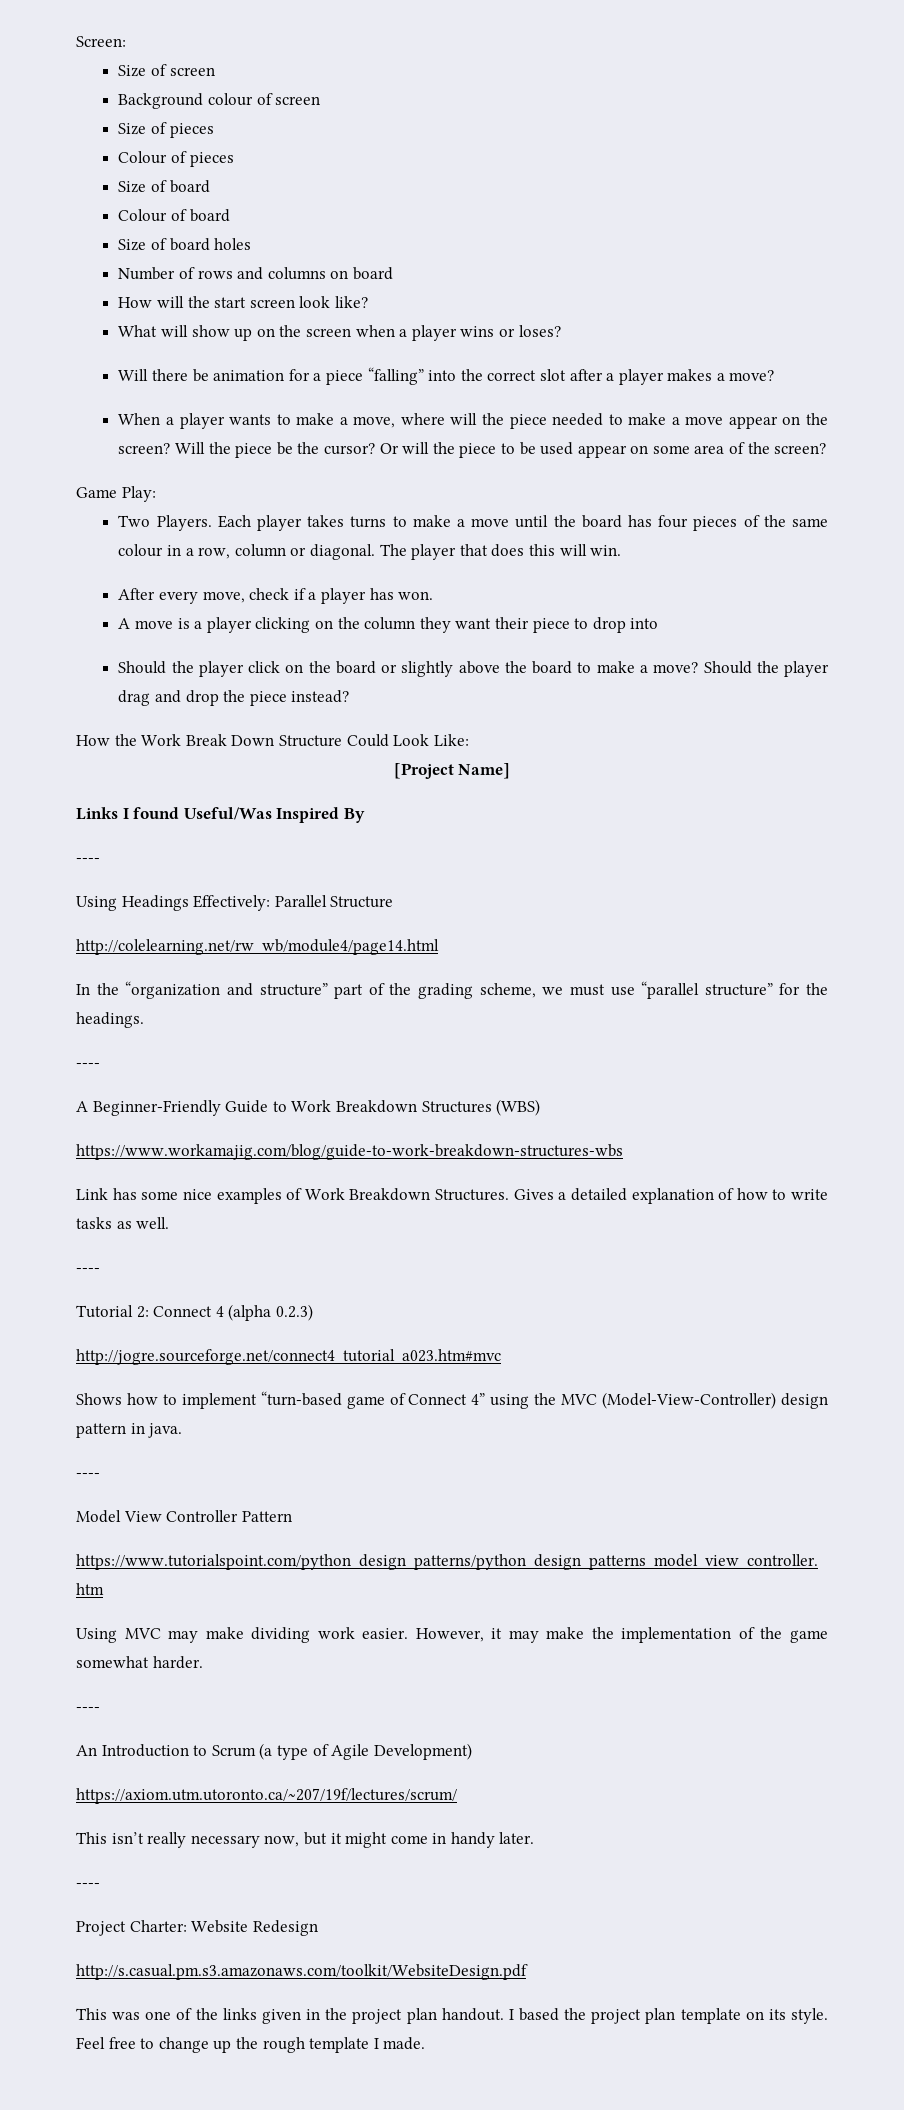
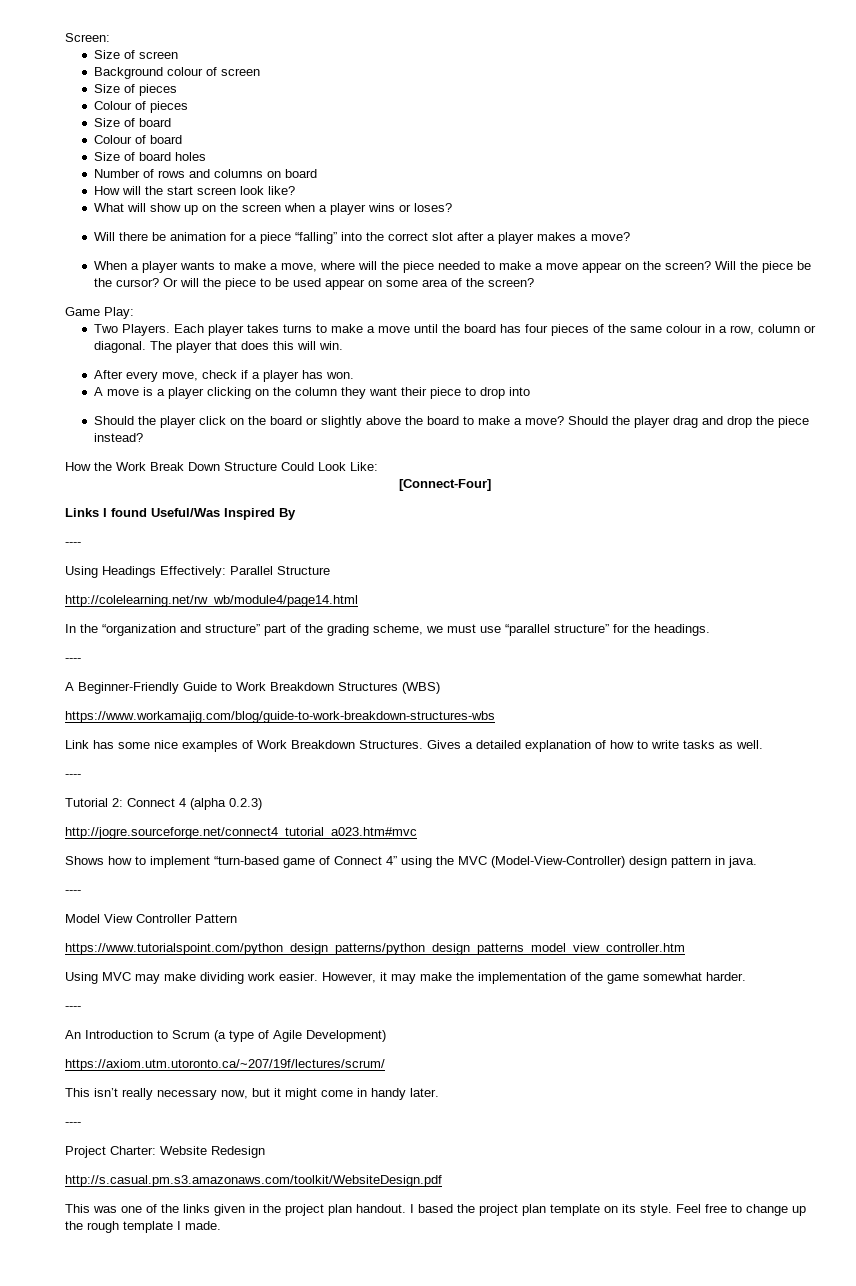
[393,763,511,779] [Project Name] -> [398,479,491,491] [Connect-Four]

